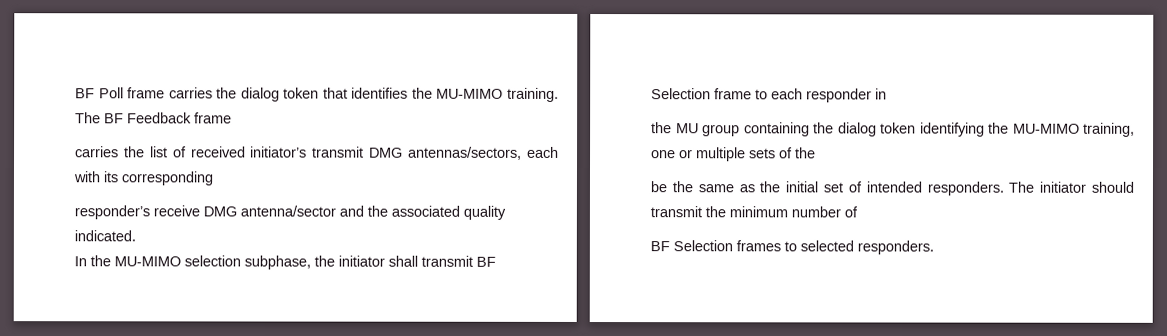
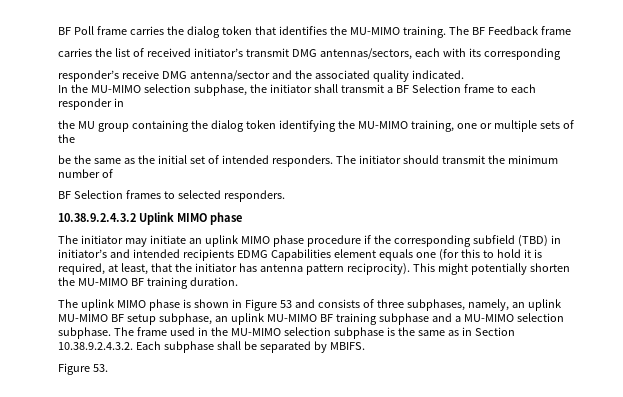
(473, 261) none -> [386,87,393,93] a
(934, 247) none -> [58,212,242,225] [58,235,561,247] [58,249,542,261] [58,263,570,275] [58,277,238,289] [58,299,561,311] [58,313,564,325] [58,327,515,339] [58,341,365,353] [58,363,108,375] // 10.38.9.2.4.3.2 Uplink MIMO phase // The initiator may initiate an uplink MIMO phase procedure if the corresponding subfield (TBD) in initiator’s and intended recipients EDMG Capabilities element equals one (for this to hold it is required, at least, that the initiator has antenna pattern reciprocity). This might potentially shorten the MU-MIMO BF training duration. // The uplink MIMO phase is shown in Figure 53 and consists of three subphases, namely, an uplink MU-MIMO BF setup subphase, an uplink MU-MIMO BF training subphase and a MU-MIMO selection subphase. The frame used in the MU-MIMO selection subphase is the same as in Section 10.38.9.2.4.3.2. Each subphase shall be separated by MBIFS. // Figure 53.

